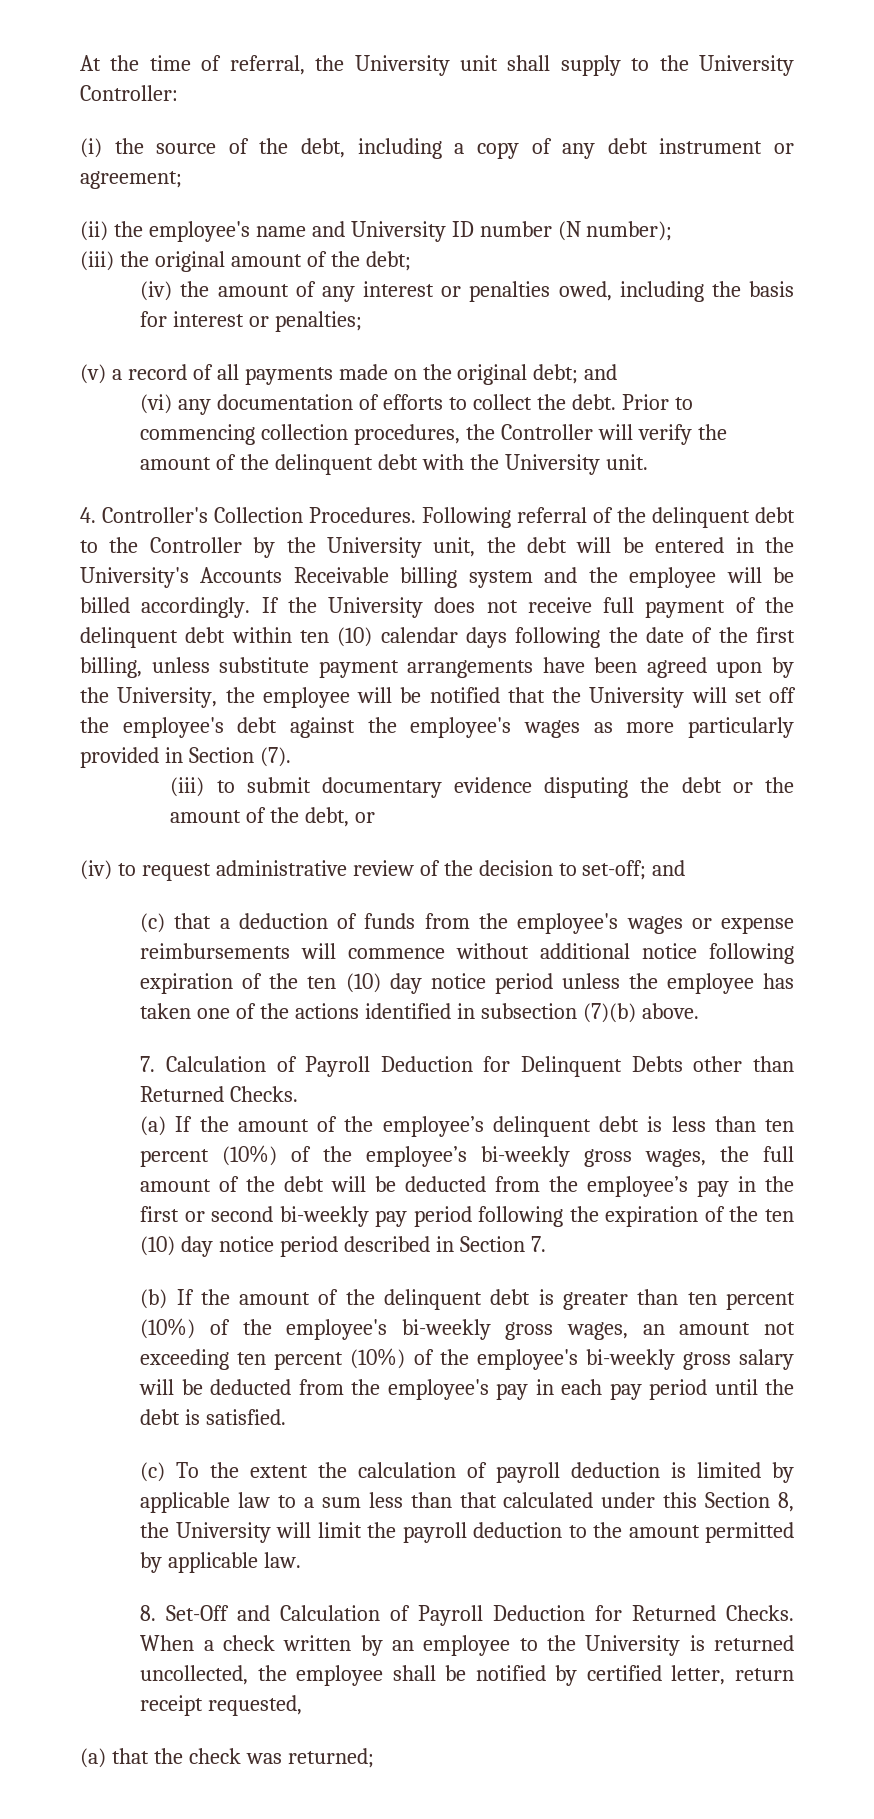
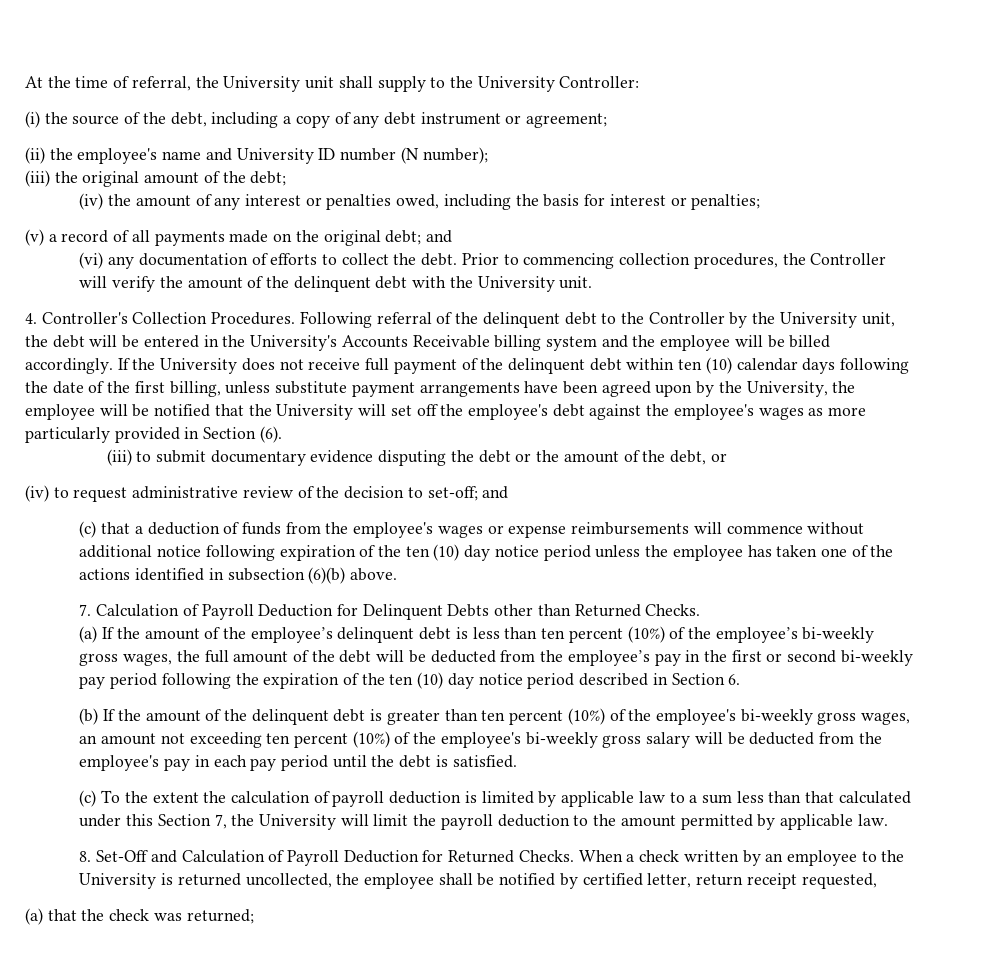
[259,747,291,767] (7). -> [259,426,282,443] (6).
[582,1003,636,1023] (7)(b) -> [308,567,346,584] (6)(b)
[530,1236,546,1252] 7. -> [728,674,741,685] 6.
[778,1492,794,1512] 8, -> [214,814,227,829] 7,

